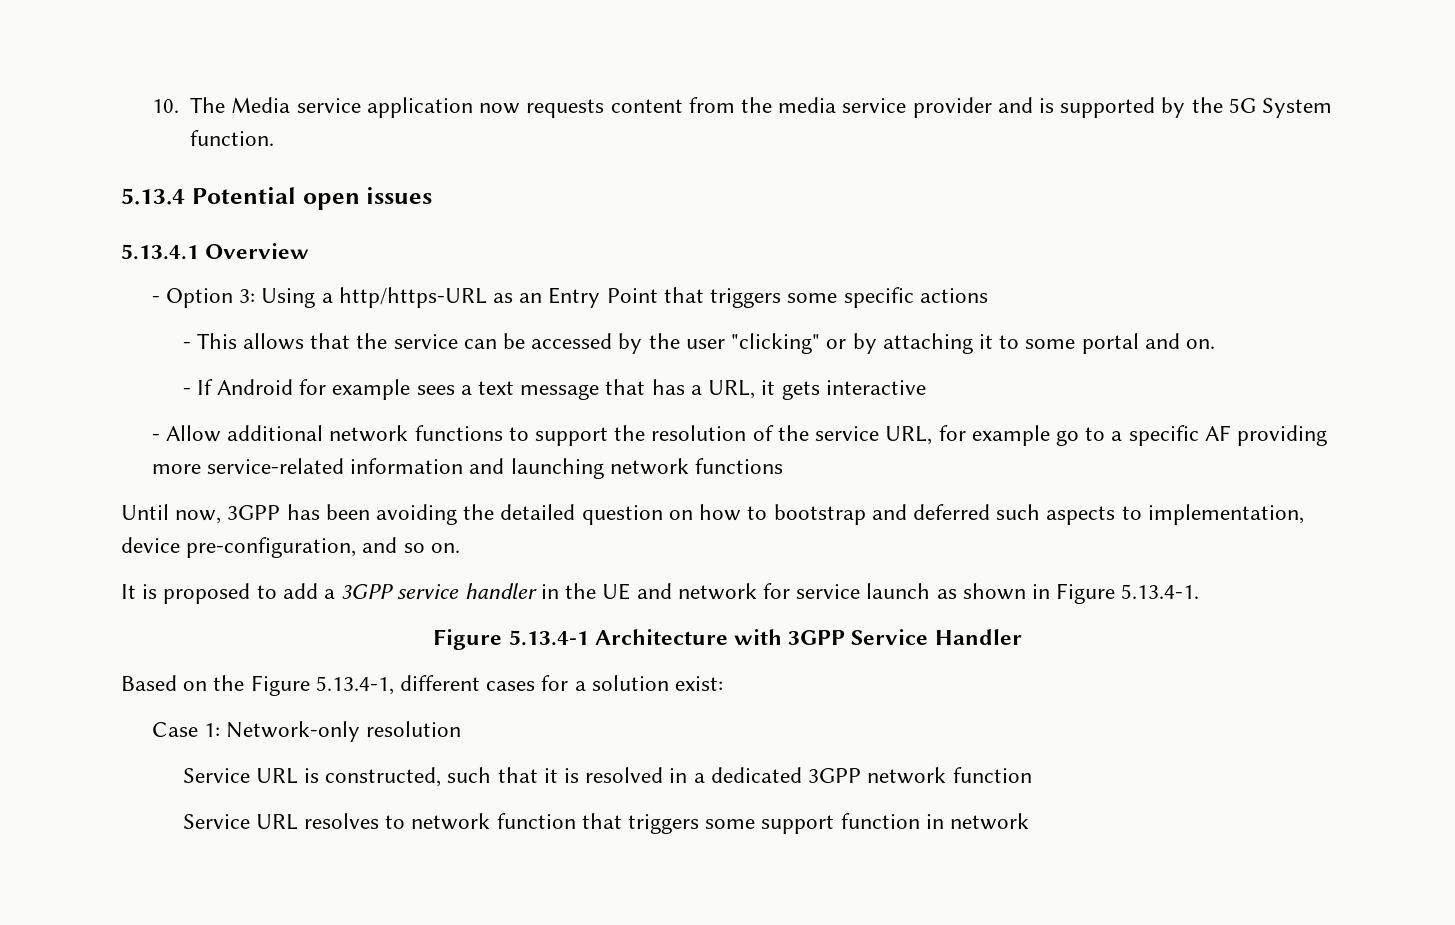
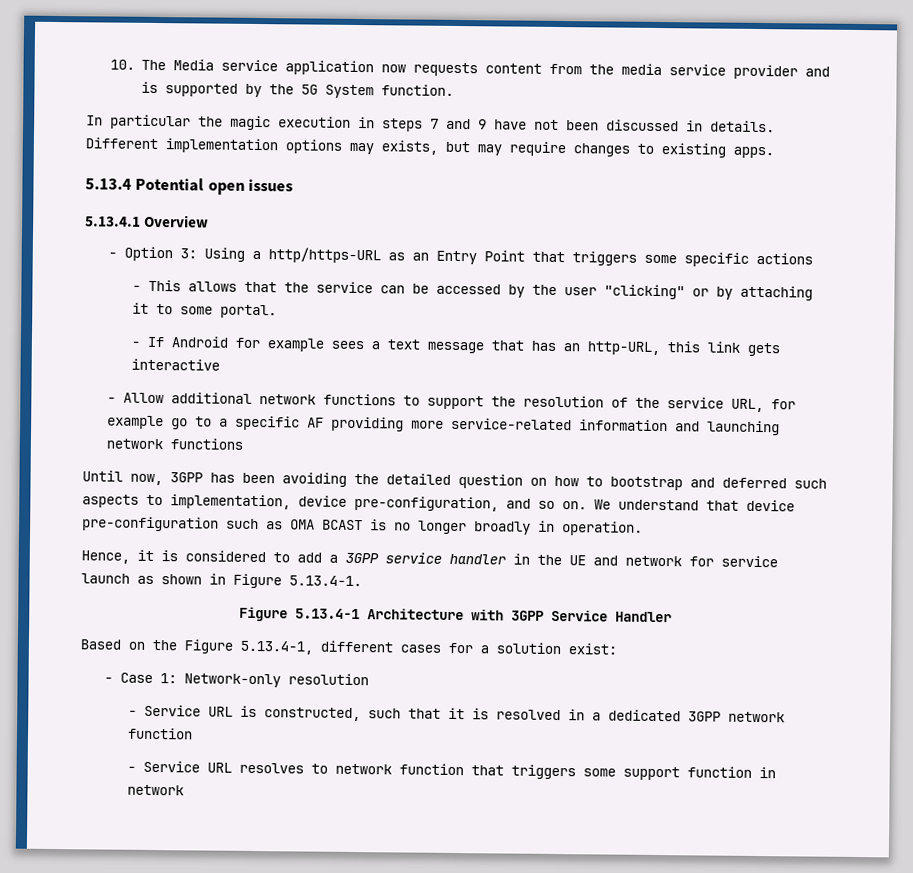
(275, 138) none -> [86,114,775,133] [85,137,774,159] // In particular the magic execution in steps 7 and 9 have not been discussed in details. Different implementation options may exists, but may require changes to existing apps.
[1081,333,1215,354] portal and on. -> [220,304,278,319] portal.
[690,380,776,399] a URL, it -> [563,341,741,356] an http-URL, this link
[121,583,251,604] // It is proposed -> [594,499,795,512] [82,516,643,536] [81,549,266,564] We understand that device pre-configuration such as OMA BCAST is no longer broadly in operation. // Hence, it is considered
(724, 683) none -> [104,677,114,683] -
(462, 729) none -> [128,710,138,716] -
(1032, 775) none -> [127,766,137,772] -

